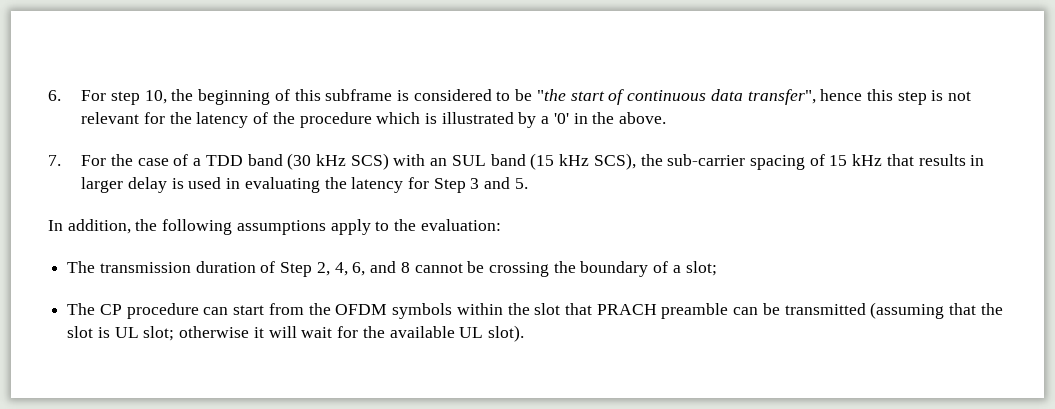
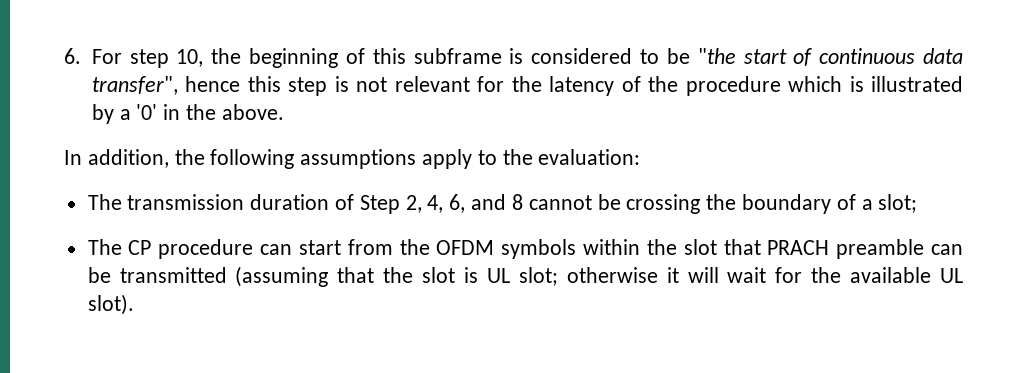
[48,153,985,170] [81,177,528,193] // 7. For the case of a TDD band (30 kHz SCS) with an SUL band (15 kHz SCS), the sub-carrier spacing of 15 kHz that results in larger delay is used in evaluating the latency for Step 3 and 5. -> (284, 112) none

